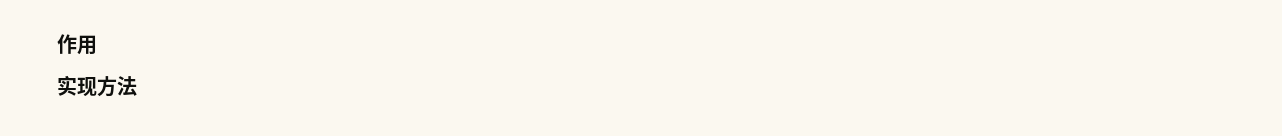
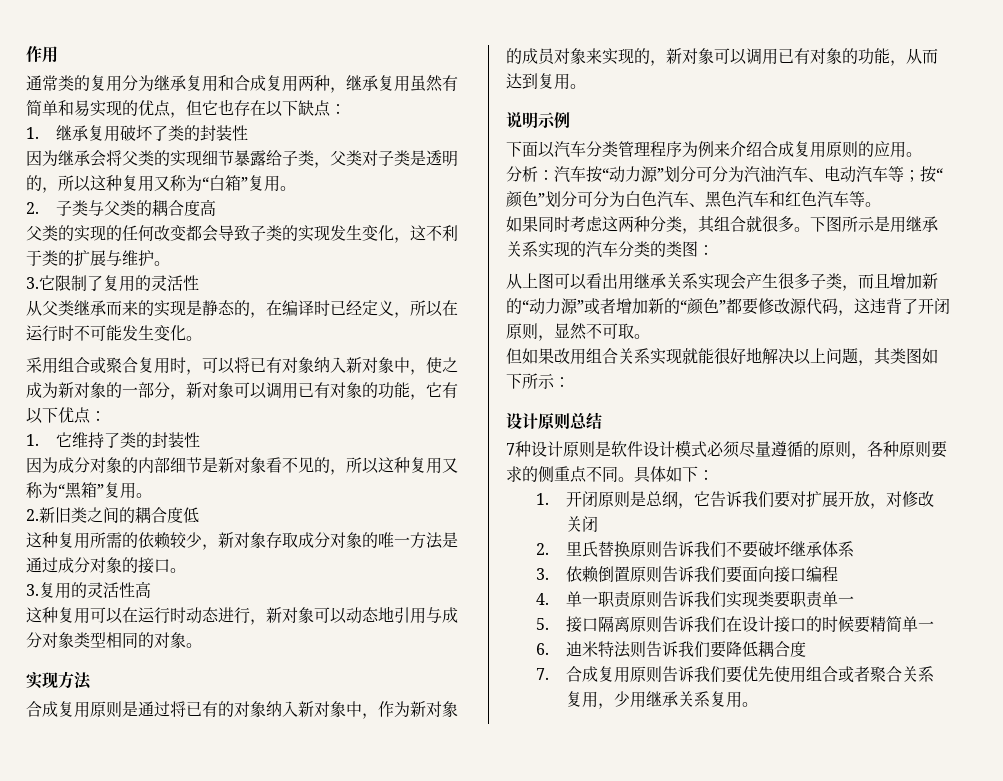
[57,75,137,97] 实现方法 -> [26,75,458,93] [26,99,346,118] [26,125,249,142] [26,150,458,168] [26,175,296,193] [26,199,217,216] [26,225,458,243] [26,250,170,266] [26,275,199,292] [26,300,458,318] [26,325,202,342] [26,356,458,375] [26,382,458,400] [26,407,106,424] [26,432,201,448] [26,457,458,475] [26,482,152,499] [26,506,199,523] [26,532,458,550] [26,557,186,574] [26,581,151,599] [26,606,458,625] [26,632,202,648] [26,671,92,690] [26,700,458,719] [506,48,938,66] [506,73,586,90] [506,112,570,128] [506,141,922,158] [506,166,943,183] [506,191,881,208] [506,216,938,234] [506,241,714,258] [506,273,938,291] [506,298,950,316] [506,323,650,341] [506,347,938,366] [506,373,570,389] [506,412,602,430] [506,440,947,459] [506,466,714,483] [536,491,935,509] [566,516,599,532] [536,541,855,558] [536,566,839,583] [536,591,855,608] [536,616,935,633] [536,640,807,658] [536,666,935,683] [566,691,759,709] 通常类的复用分为继承复用和合成复用两种，继承复用虽然有简单和易实现的优点，但它也存在以下缺点： // 1.继承复用破坏了类的封装性 // 因为继承会将父类的实现细节暴露给子类，父类对子类是透明的，所以这种复用又称为“白箱”复用。 // 2.子类与父类的耦合度高 // 父类的实现的任何改变都会导致子类的实现发生变化，这不利于类的扩展与维护。 // 3.它限制了复用的灵活性 // 从父类继承而来的实现是静态的，在编译时已经定义，所以在运行时不可能发生变化。 // 采用组合或聚合复用时，可以将已有对象纳入新对象中，使之成为新对象的一部分，新对象可以调用已有对象的功能，它有以下优点： // 1.它维持了类的封装性 // 因为成分对象的内部细节是新对象看不见的，所以这种复用又称为“黑箱”复用。 // 2.新旧类之间的耦合度低 // 这种复用所需的依赖较少，新对象存取成分对象的唯一方法是通过成分对象的接口。 // 3.复用的灵活性高 // 这种复用可以在运行时动态进行，新对象可以动态地引用与成分对象类型相同的对象。 // 实现方法 // 合成复用原则是通过将已有的对象纳入新对象中，作为新对象的成员对象来实现的，新对象可以调用已有对象的功能，从而达到复用。 // 说明示例 // 下面以汽车分类管理程序为例来介绍合成复用原则的应用。 // 分析：汽车按“动力源”划分可分为汽油汽车、电动汽车等；按“颜色”划分可分为白色汽车、黑色汽车和红色汽车等。 // 如果同时考虑这两种分类，其组合就很多。下图所示是用继承关系实现的汽车分类的类图： // 从上图可以看出用继承关系实现会产生很多子类，而且增加新的“动力源”或者增加新的“颜色”都要修改源代码，这违背了开闭原则，显然不可取。 // 但如果改用组合关系实现就能很好地解决以上问题，其类图如下所示： // 设计原则总结 // 7种设计原则是软件设计模式必须尽量遵循的原则，各种原则要求的侧重点不同。具体如下： // 1.开闭原则是总纲，它告诉我们要对扩展开放，对修改关闭 // 2.里氏替换原则告诉我们不要破坏继承体系 // 3.依赖倒置原则告诉我们要面向接口编程 // 4.单一职责原则告诉我们实现类要职责单一 // 5.接口隔离原则告诉我们在设计接口的时候要精简单一 // 6.迪米特法则告诉我们要降低耦合度 // 7.合成复用原则告诉我们要优先使用组合或者聚合关系复用，少用继承关系复用。

